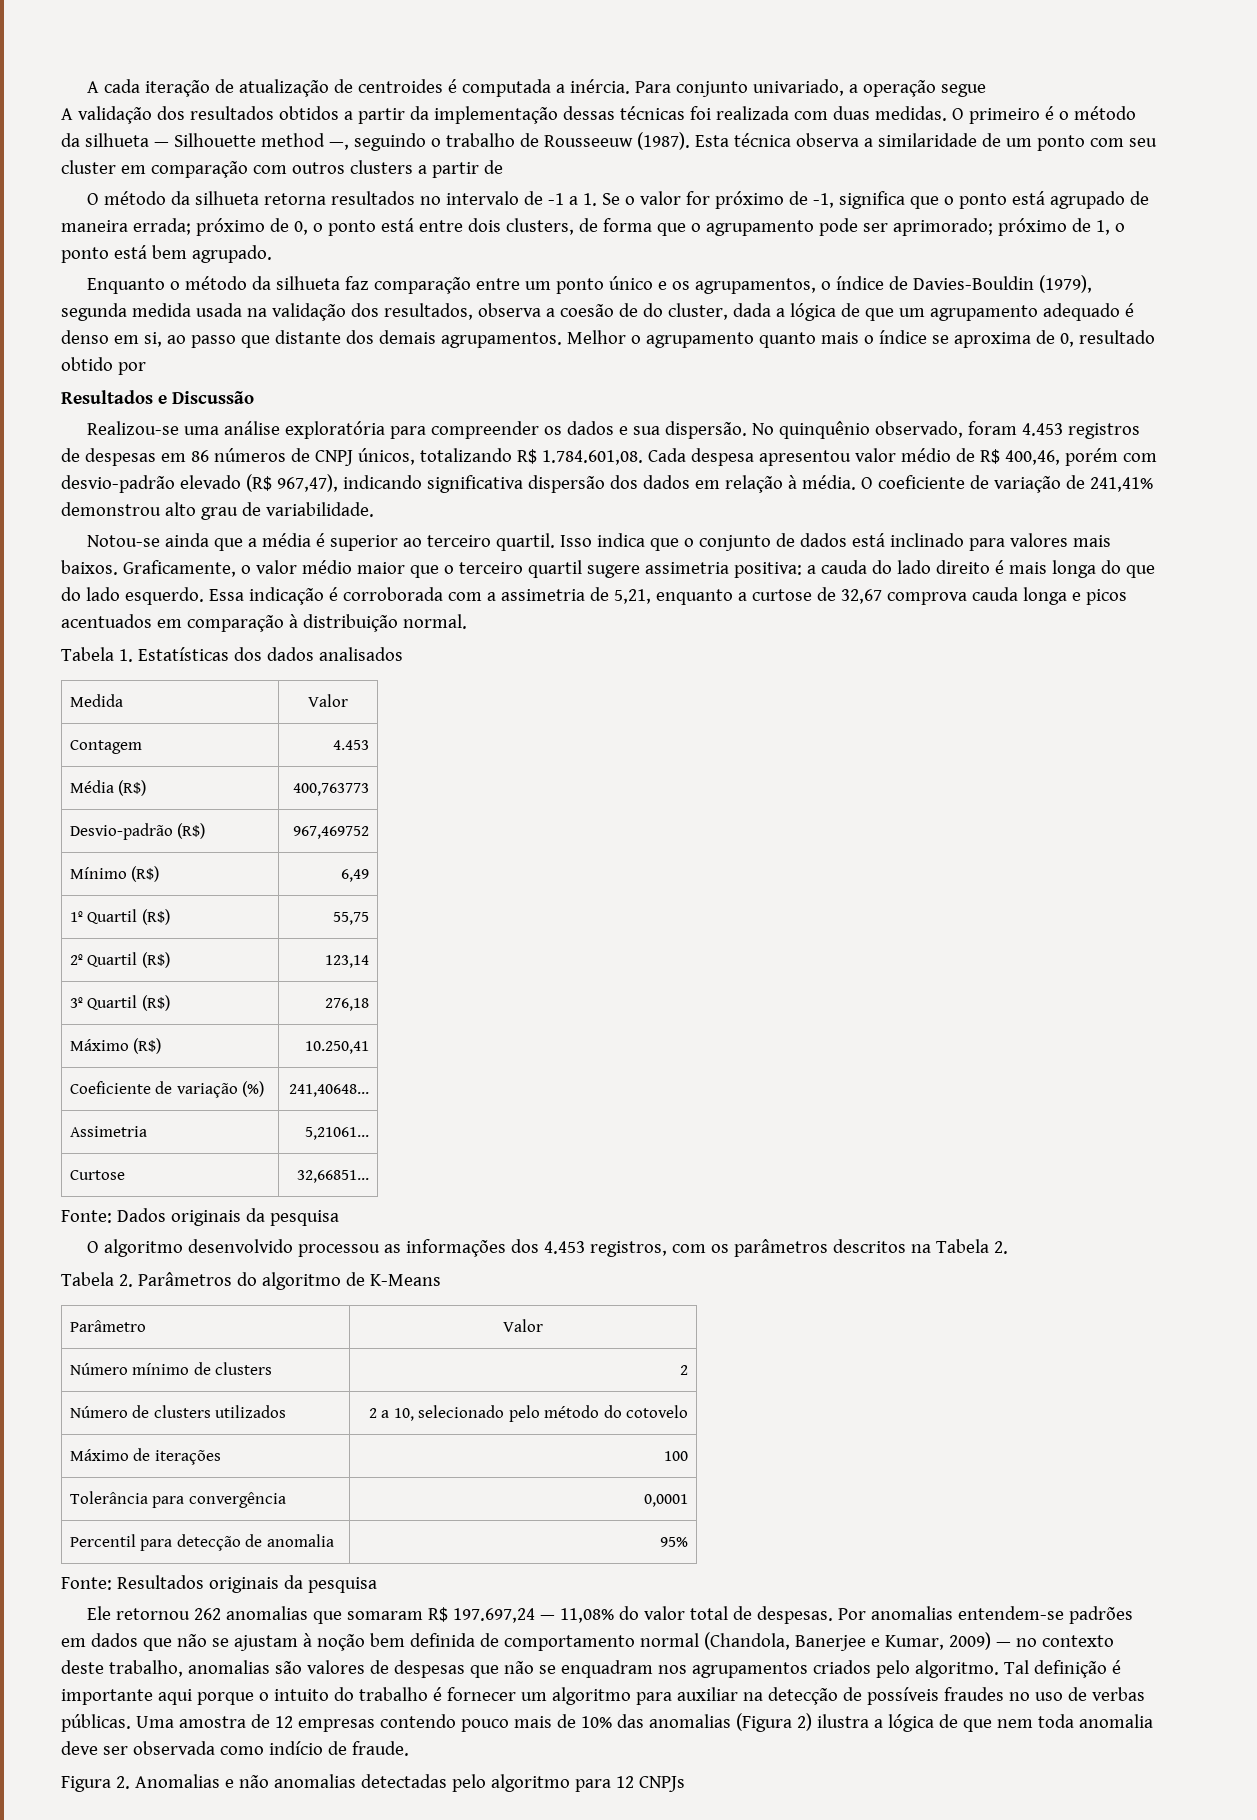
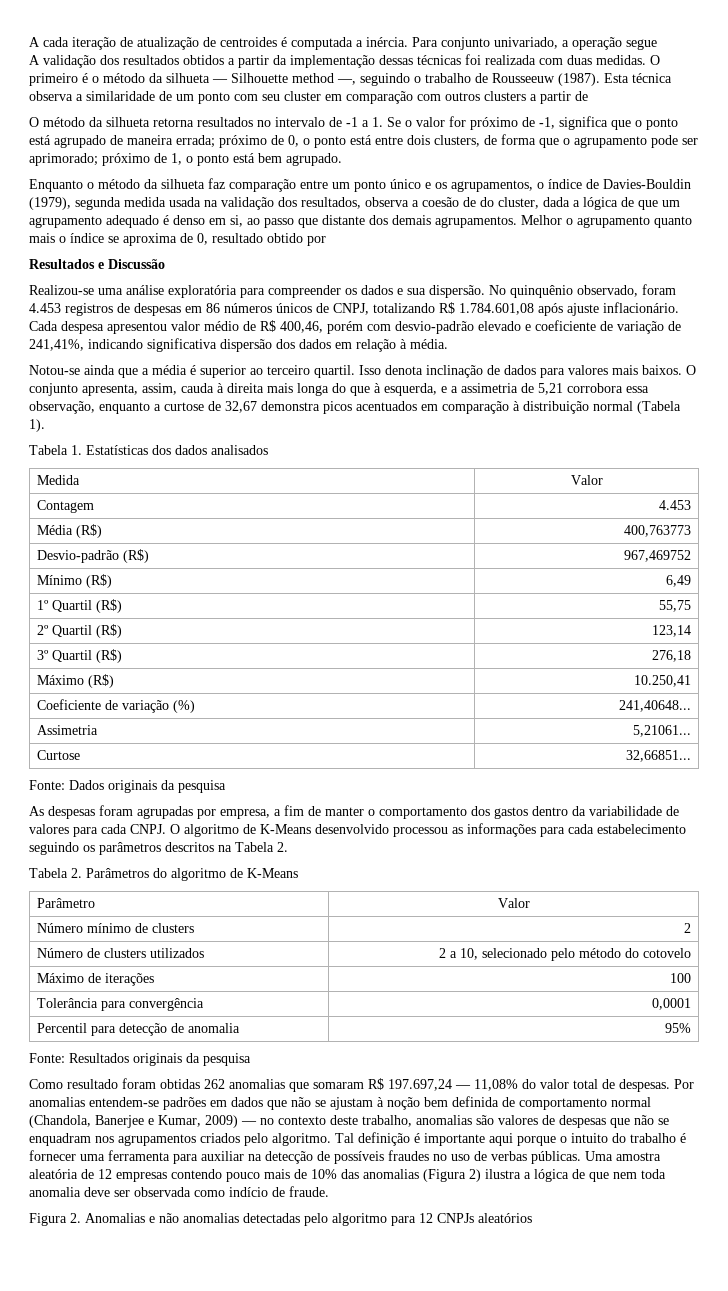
[290,448,643,466] de CNPJ únicos, totalizando R$ 1.784.601,08. -> [276,302,679,316] únicos de CNPJ, totalizando R$ 1.784.601,08 após ajuste inflacionário.
[245,474,338,492] (R$ 967,47), -> [525,320,681,334] [29,339,84,351] e coeficiente de variação de 241,41%,
[860,475,1153,493] [61,502,374,520] O coeficiente de variação de 241,41% demonstrou alto grau de variabilidade. -> (448, 344) none
[596,533,1111,551] [61,560,1155,578] [61,587,651,605] indica que o conjunto de dados está inclinado para valores mais baixos. Graficamente, o valor médio maior que o terceiro quartil sugere assimetria positiva: a cauda do lado direito é mais longa do que do lado esquerdo. Essa indicação é corroborada com a assimetria de 5,21, -> [385,365,696,378] [29,383,649,396] [29,401,95,414] denota inclinação de dados para valores mais baixos. O conjunto apresenta, assim, cauda à direita mais longa do que à esquerda, e a assimetria de 5,21 corrobora essa observação,
[886,587,1081,605] comprova cauda longa e -> [261,401,320,411] demonstra
[402,614,467,629] normal. -> [593,401,681,414] [29,419,45,432] normal (Tabela 1).
[86,1239,706,1257] O algoritmo desenvolvido processou as informações dos 4.453 registros, com -> [29,805,679,819] [29,823,686,837] [29,842,79,855] As despesas foram agrupadas por empresa, a fim de manter o comportamento dos gastos dentro da variabilidade de valores para cada CNPJ. O algoritmo de K-Means desenvolvido processou as informações para cada estabelecimento seguindo
[86,1606,190,1620] Ele retornou -> [29,1078,200,1089] Como resultado foram obtidas
[520,1687,631,1705] um algoritmo -> [80,1150,170,1161] uma ferramenta
(246, 1722) none -> [29,1169,78,1179] aleatória
(685, 1784) none -> [478,1213,532,1223] aleatórios

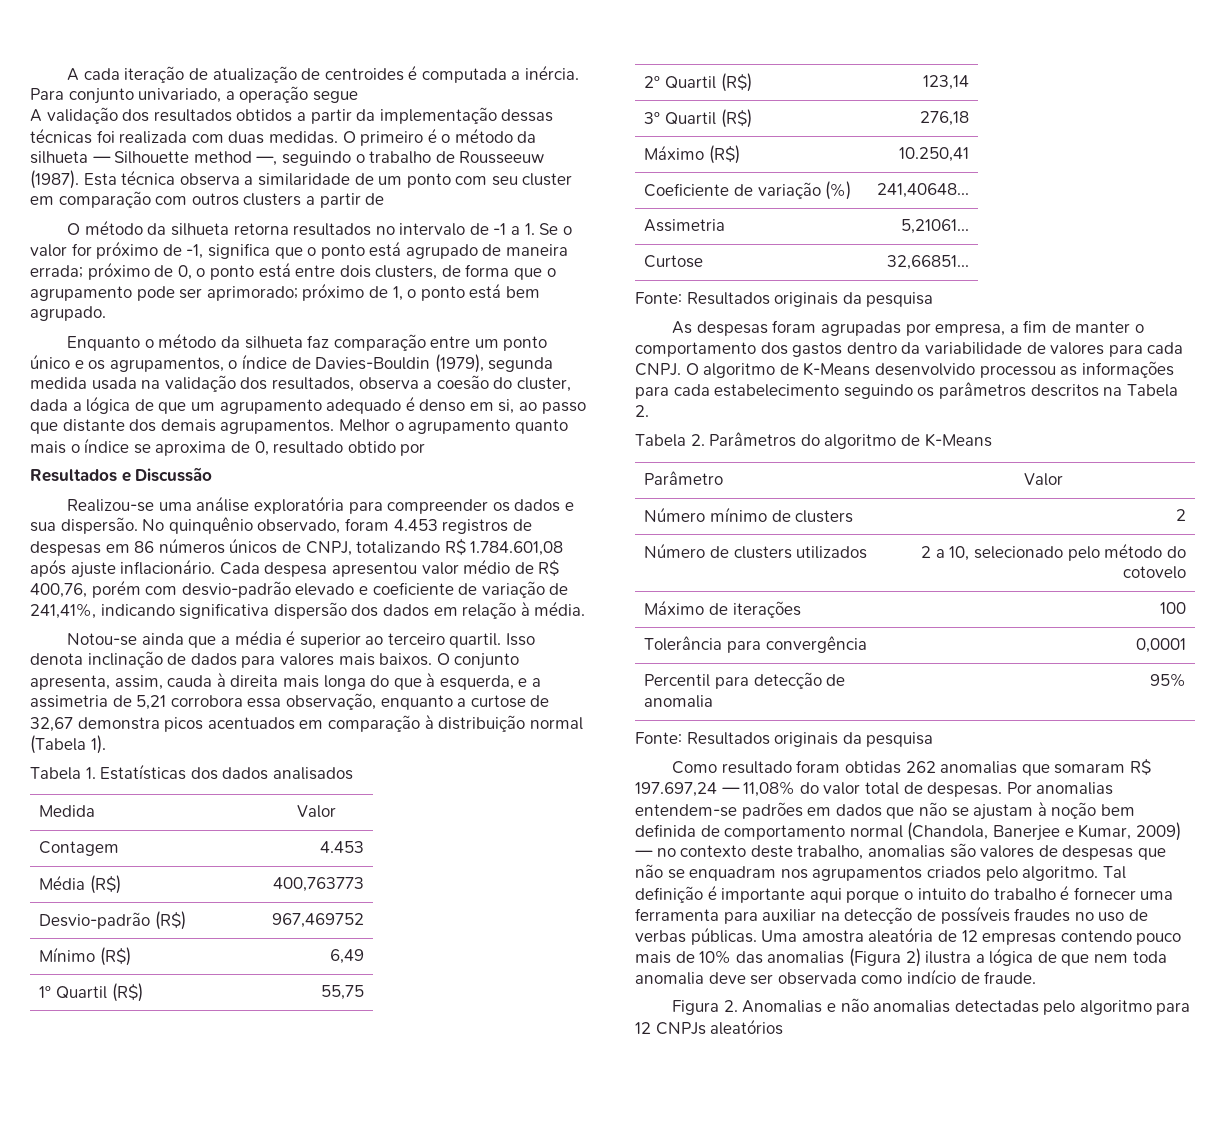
[463,197,476,207] de -> (489, 382) none
[280,321,323,333] 400,46, -> [30,583,87,598] 400,76,
[69,780,104,790] Dados -> [686,292,770,305] Resultados

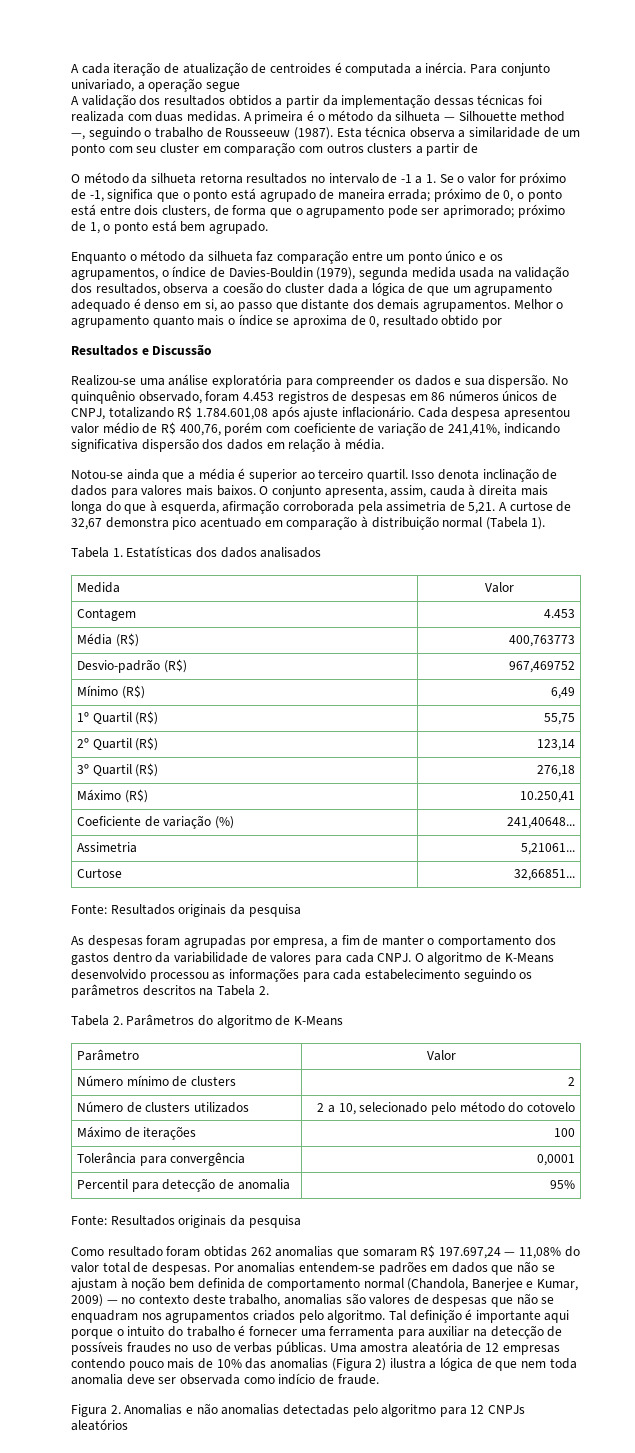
[342,131,424,146] O primeiro -> [243,111,304,124] A primeira
[516,377,571,392] cluster, -> [284,283,324,293] cluster
[181,581,368,598] desvio-padrão elevado e -> (290, 429) none
[518,678,542,687] [30,693,467,710] e a assimetria de 5,21 corrobora essa observação, enquanto a -> [222,500,508,514] afirmação corroborada pela assimetria de 5,21. A
[164,717,295,732] picos acentuados -> [172,517,261,530] pico acentuado

